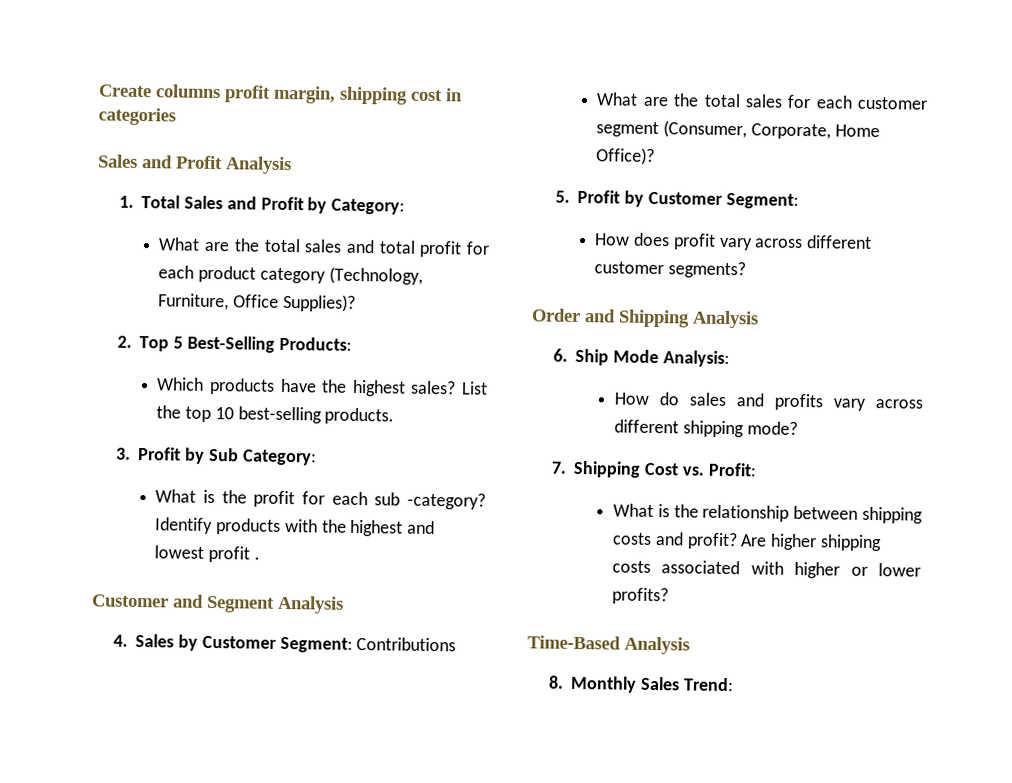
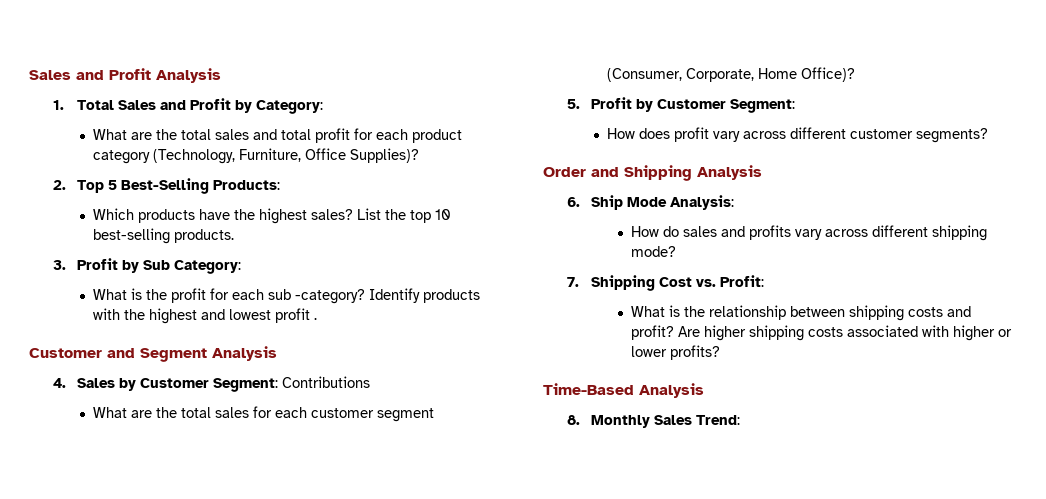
[98,84,463,105] [98,107,176,126] Create columns profit margin, shipping cost in categories // -> (29, 75) none

